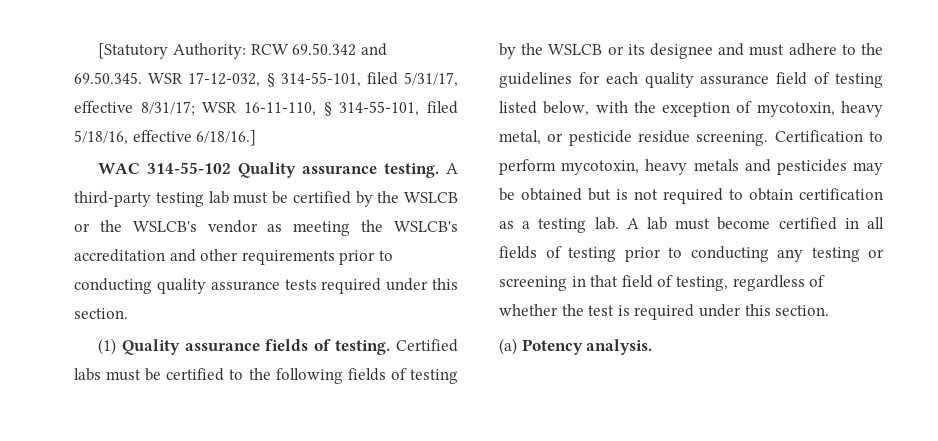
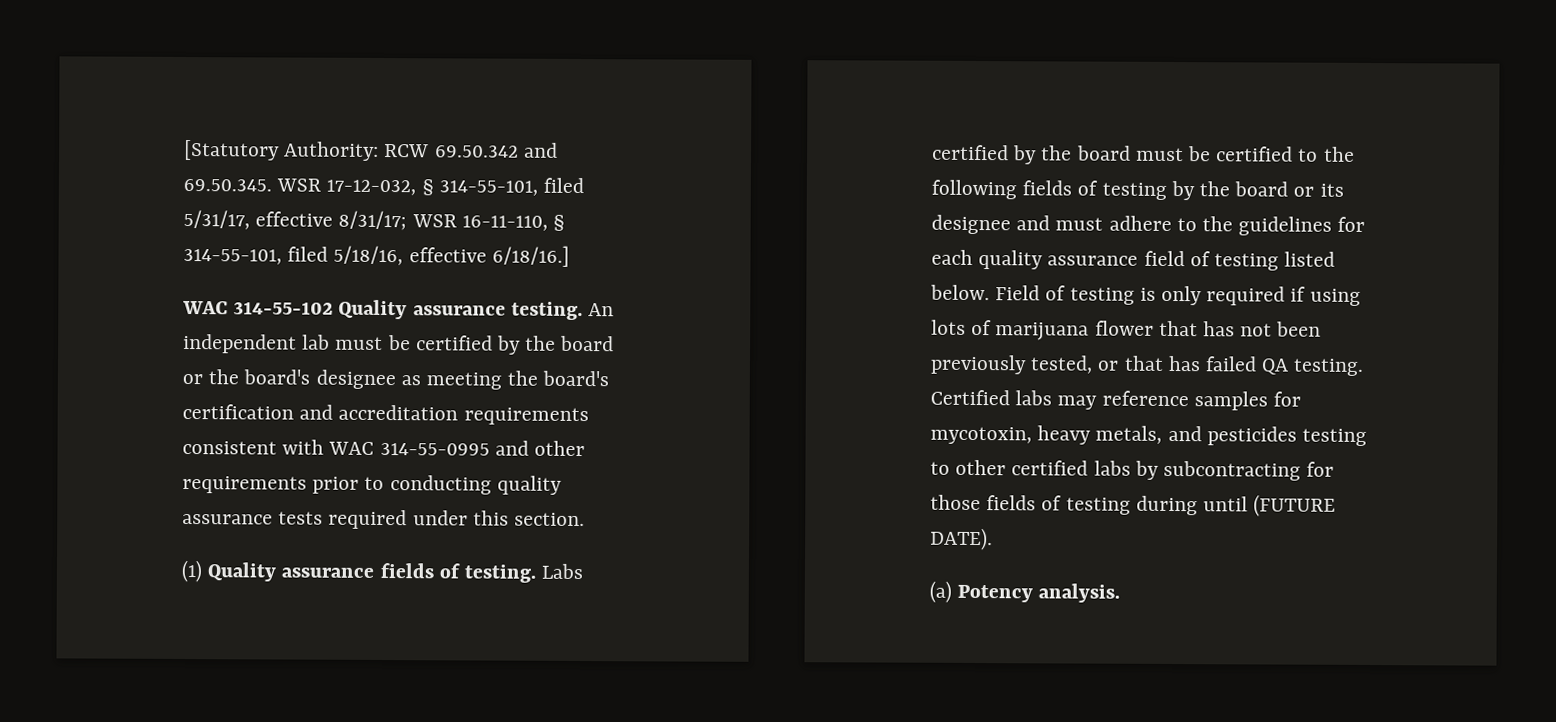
[445,163,458,174] [74,191,204,207] A third-party testing -> [588,303,615,317] [183,333,297,354] An independent
[404,192,458,203] WSLCB -> [560,335,615,352] board
[132,220,258,233] WSLCB's vendor -> [243,369,396,390] board's designee
[394,221,458,232] [74,249,165,262] WSLCB's accreditation -> [542,370,610,387] [182,403,589,426] [182,439,490,456] board's certification and accreditation requirements consistent with WAC 314-55-0995
[395,339,458,352] [74,368,101,381] Certified labs -> [541,563,584,580] [932,144,1131,165] Labs certified by the board
[548,44,603,55] WSLCB -> [1234,181,1289,197] board
[543,101,883,117] [499,130,883,146] [499,159,883,175] [499,188,883,204] [499,217,884,233] [499,246,884,262] [499,275,826,291] [499,304,830,320] below, with the exception of mycotoxin, heavy metal, or pesticide residue screening. Certification to perform mycotoxin, heavy metals and pesticides may be obtained but is not required to obtain certification as a testing lab. A lab must become certified in all fields of testing prior to conducting any testing or screening in that field of testing, regardless of whether the test is required under this section. -> [930,284,1361,306] [931,319,1322,341] [930,354,1365,376] [930,389,1302,411] [930,425,1368,446] [930,459,1335,481] [930,494,1337,517] [930,527,993,551] below. Field of testing is only required if using lots of marijuana flower that has not been previously tested, or that has failed QA testing. Certified labs may reference samples for mycotoxin, heavy metals, and pesticides testing to other certified labs by subcontracting for those fields of testing during until (FUTURE DATE).

